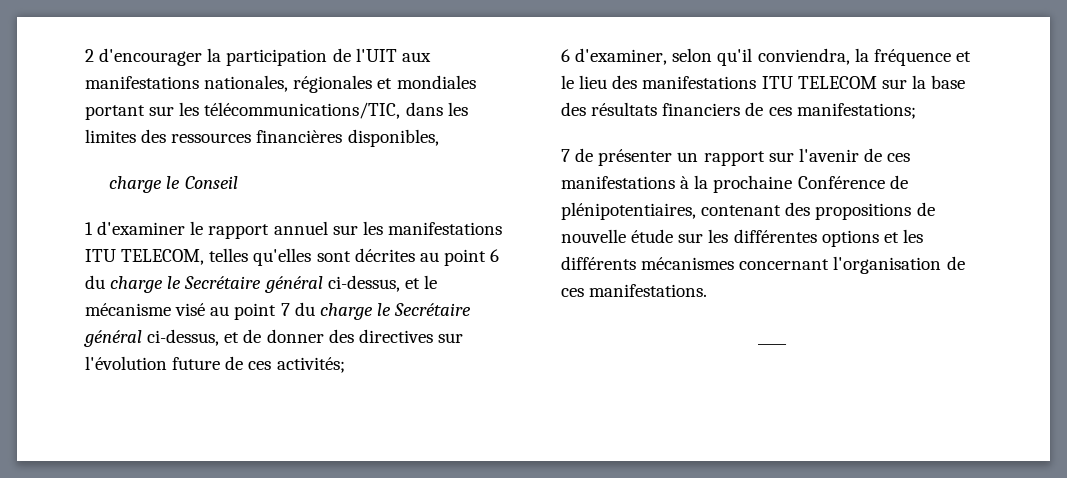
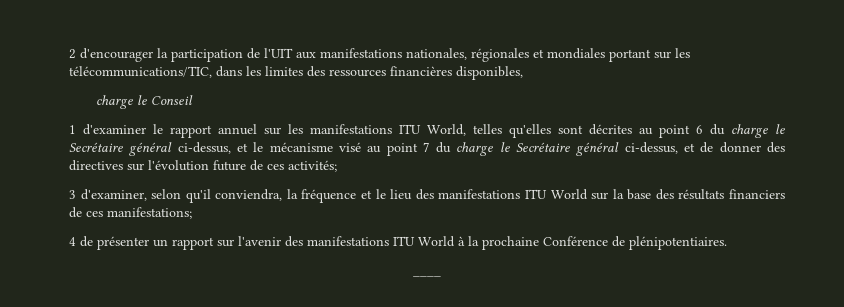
[121,249,205,265] TELECOM, -> [427,124,466,136] World,
[561,49,570,62] 6 -> [69,190,76,199] 3
[797,76,877,89] TELECOM -> [550,189,588,200] World
[561,149,570,162] 7 -> [69,237,76,246] 4
[863,148,911,162] [561,176,675,189] de ces manifestations -> [285,236,455,247] des manifestations ITU World
[561,202,935,220] [561,229,923,247] [561,256,965,274] [561,284,708,297] plénipotentiaires, contenant des propositions de nouvelle étude sur les différentes options et les différents mécanismes concernant l'organisation de ces manifestations. -> [629,236,727,250] plénipotentiaires.

